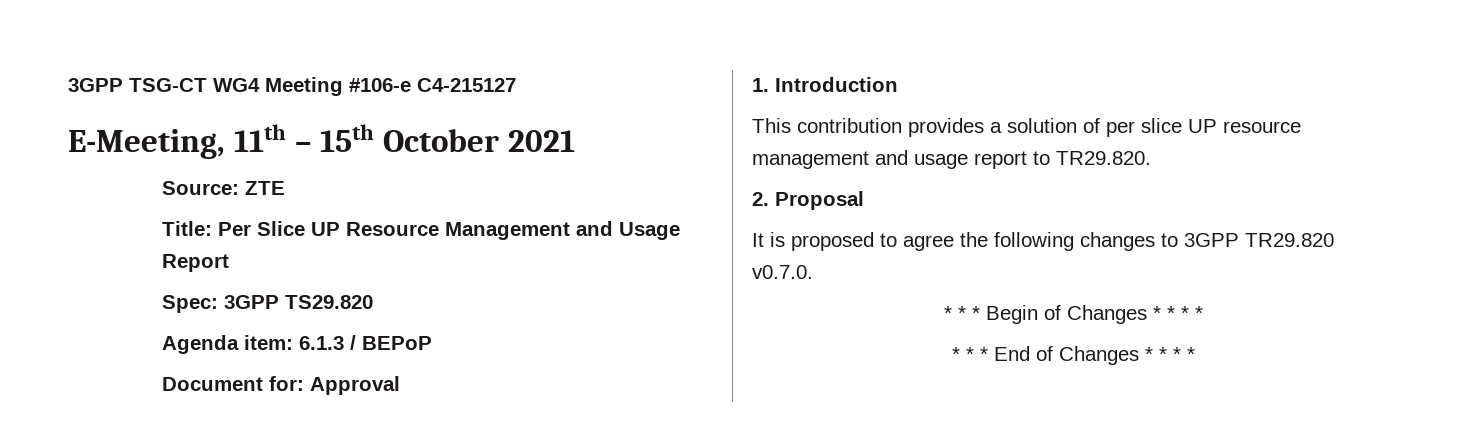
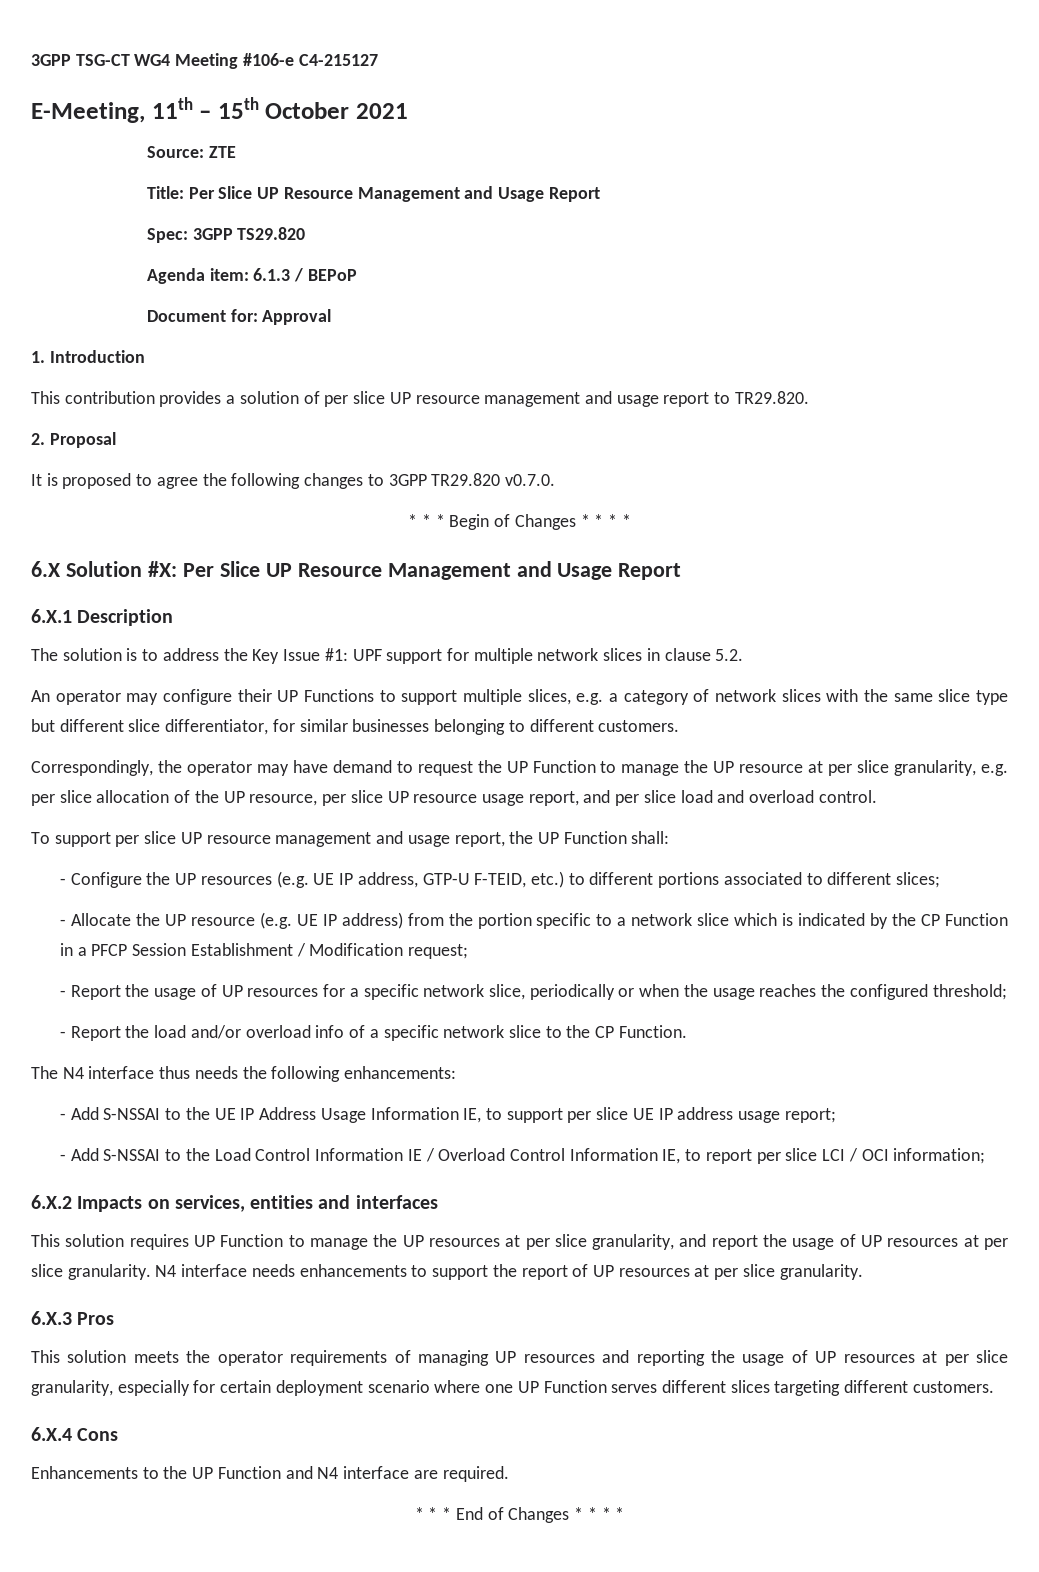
(1203, 313) none -> [31,561,682,580] [31,609,174,626] [31,648,744,664] [31,689,1008,705] [31,719,680,735] [31,760,1009,776] [31,790,877,806] [31,831,670,847] [59,871,941,888] [59,912,1008,929] [59,943,469,959] [59,984,1007,1000] [59,1025,687,1041] [31,1066,457,1082] [59,1107,836,1123] [59,1148,986,1164] [31,1195,438,1212] [31,1234,1009,1250] [31,1264,863,1280] [31,1311,115,1325] [31,1350,1009,1366] [31,1380,994,1396] [31,1427,119,1441] [31,1466,509,1482] // 6.X Solution #X: Per Slice UP Resource Management and Usage Report // 6.X.1 Description // The solution is to address the Key Issue #1: UPF support for multiple network slices in clause 5.2. // An operator may configure their UP Functions to support multiple slices, e.g. a category of network slices with the same slice type but different slice differentiator, for similar businesses belonging to different customers. // Correspondingly, the operator may have demand to request the UP Function to manage the UP resource at per slice granularity, e.g. per slice allocation of the UP resource, per slice UP resource usage report, and per slice load and overload control. // To support per slice UP resource management and usage report, the UP Function shall: // - Configure the UP resources (e.g. UE IP address, GTP-U F-TEID, etc.) to different portions associated to different slices; // - Allocate the UP resource (e.g. UE IP address) from the portion specific to a network slice which is indicated by the CP Function in a PFCP Session Establishment / Modification request; // - Report the usage of UP resources for a specific network slice, periodically or when the usage reaches the configured threshold; // - Report the load and/or overload info of a specific network slice to the CP Function. // The N4 interface thus needs the following enhancements: // - Add S-NSSAI to the UE IP Address Usage Information IE, to support per slice UE IP address usage report; // - Add S-NSSAI to the Load Control Information IE / Overload Control Information IE, to report per slice LCI / OCI information; // 6.X.2 Impacts on services, entities and interfaces // This solution requires UP Function to manage the UP resources at per slice granularity, and report the usage of UP resources at per slice granularity. N4 interface needs enhancements to support the report of UP resources at per slice granularity. // 6.X.3 Pros // This solution meets the operator requirements of managing UP resources and reporting the usage of UP resources at per slice granularity, especially for certain deployment scenario where one UP Function serves different slices targeting different customers. // 6.X.4 Cons // Enhancements to the UP Function and N4 interface are required.

